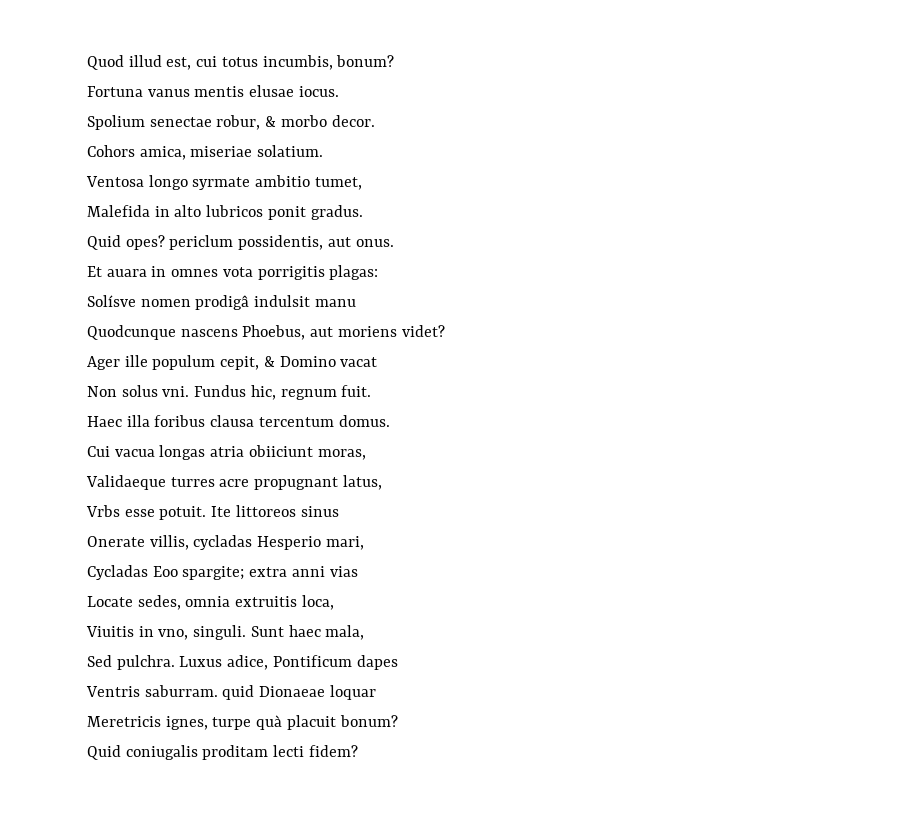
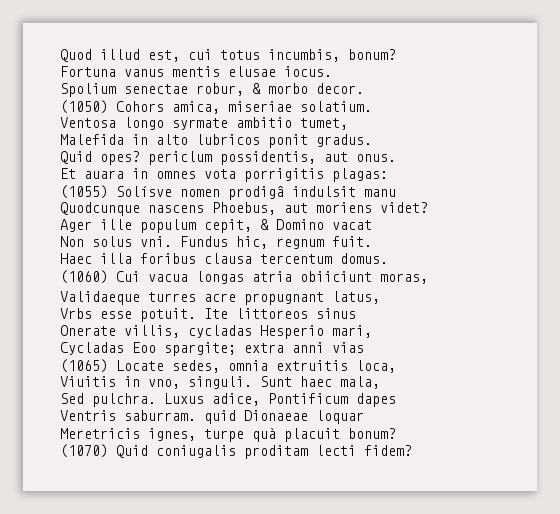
(375, 121) none -> [60,100,108,114] (1050)
(379, 272) none -> [60,185,108,199] (1055)
(390, 421) none -> [60,270,108,284] (1060)
(358, 571) none -> [60,359,108,373] (1065)
(398, 721) none -> [60,444,108,458] (1070)

